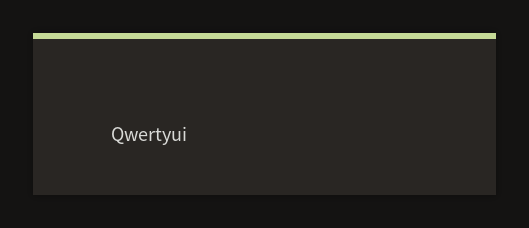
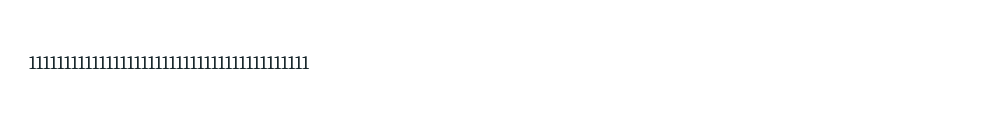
[111,126,187,145] Qwertyui -> [29,56,310,69] 1111111111111111111111111111111111111111

